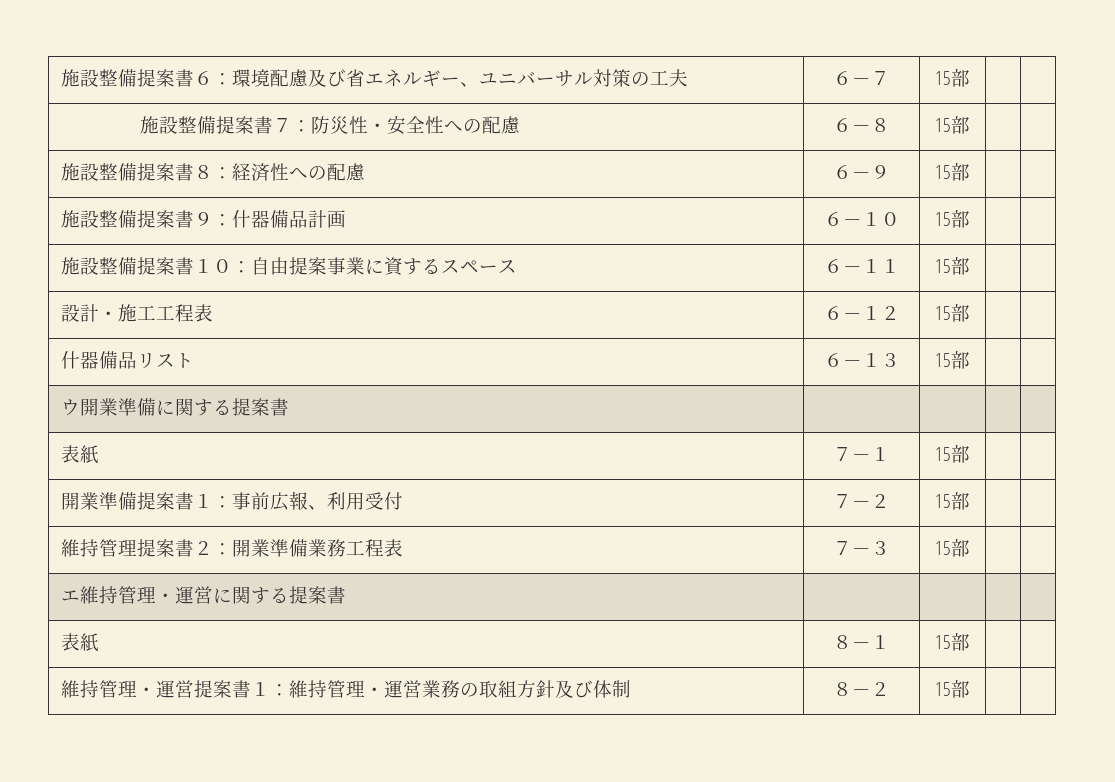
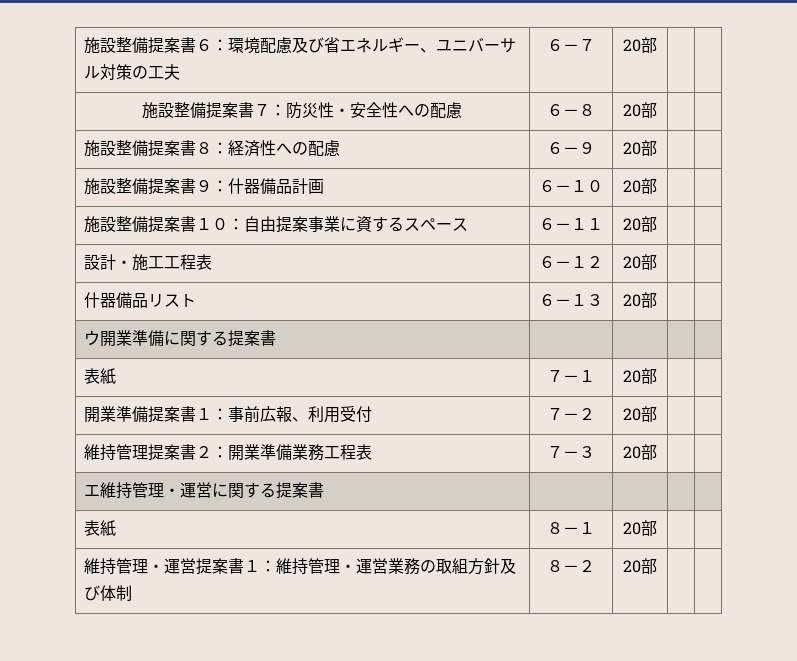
[935,71,951,85] 15 -> [622,39,641,52] 20
[935,118,951,132] 15 -> [622,104,641,117] 20
[935,165,951,179] 15 -> [622,142,641,155] 20
[935,212,951,226] 15 -> [622,180,641,193] 20
[935,259,951,273] 15 -> [622,218,641,231] 20
[935,306,951,320] 15 -> [622,256,641,269] 20
[935,353,951,367] 15 -> [622,294,641,307] 20
[935,447,951,461] 15 -> [622,370,641,383] 20
[935,494,951,508] 15 -> [622,408,641,421] 20
[935,541,951,555] 15 -> [622,446,641,459] 20
[935,635,951,649] 15 -> [622,522,641,535] 20
[935,682,951,696] 15 -> [622,560,641,573] 20

